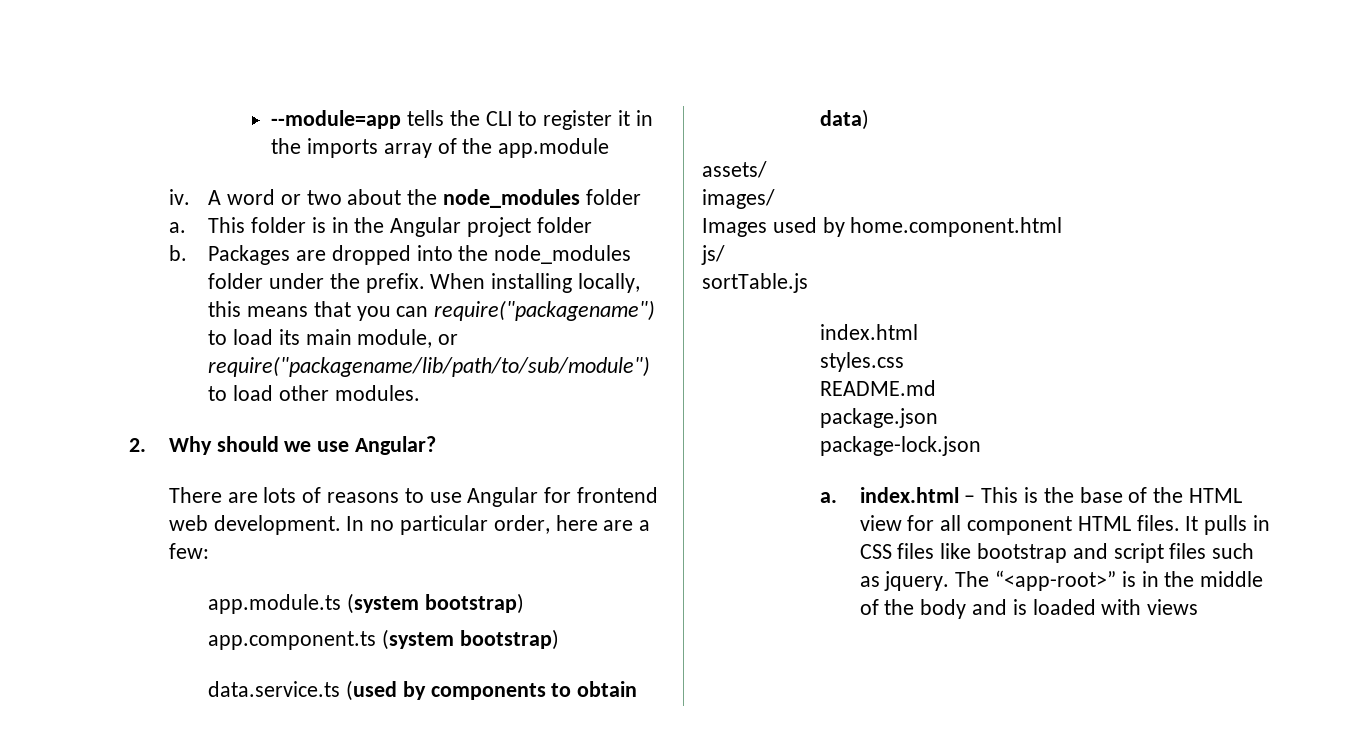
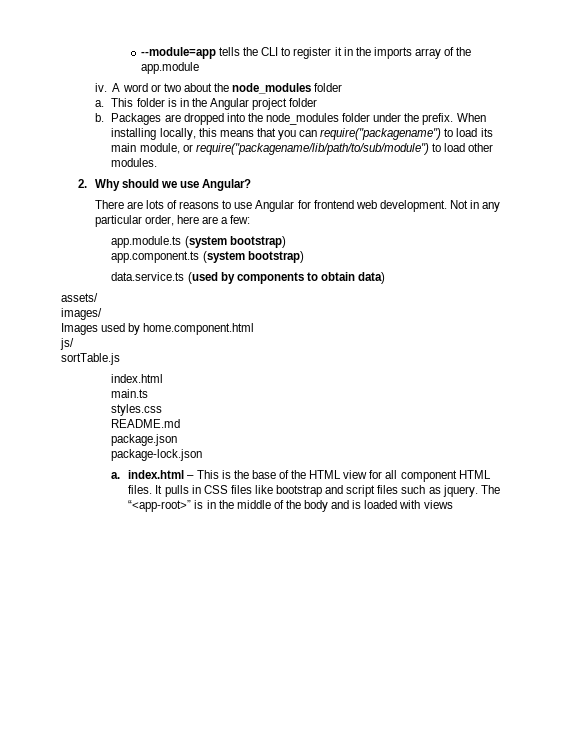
[346,516,395,531] In no -> [449,200,501,212] Not in any
(919, 332) none -> [111,389,149,398] // main.ts

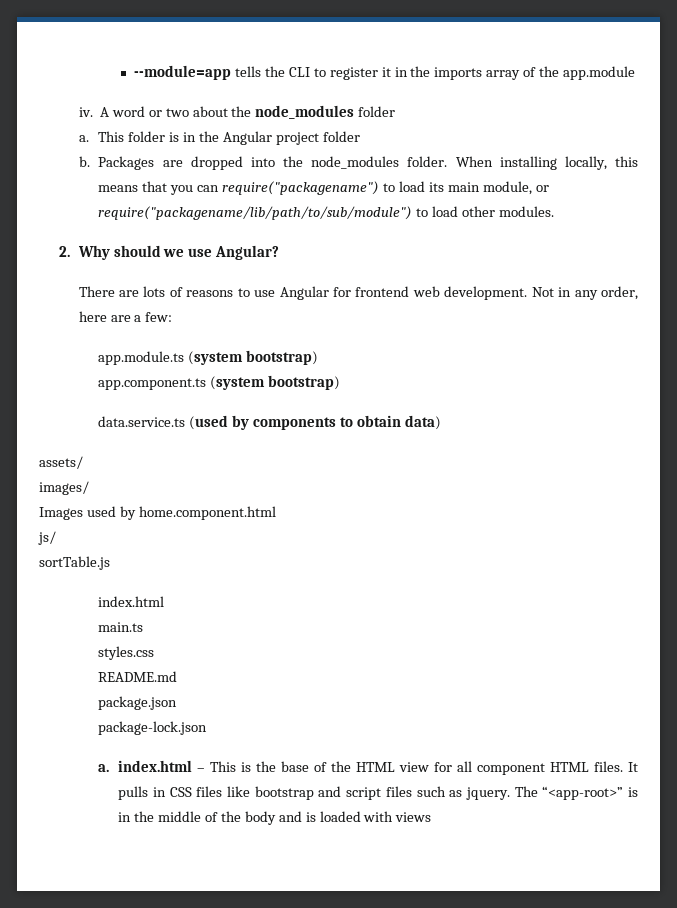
[342,113,454,125] folder under the prefix. -> [407,156,448,167] folder.
[94,215,142,227] particular -> (598, 295) none

